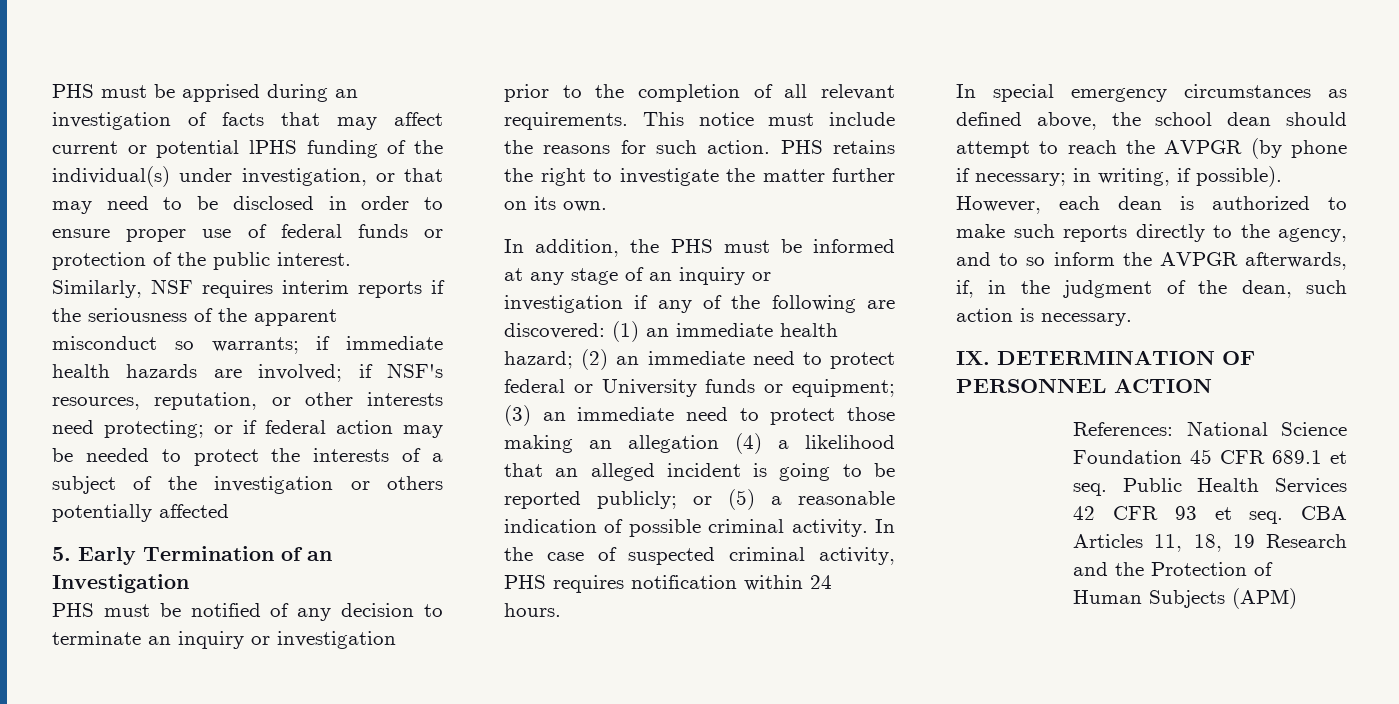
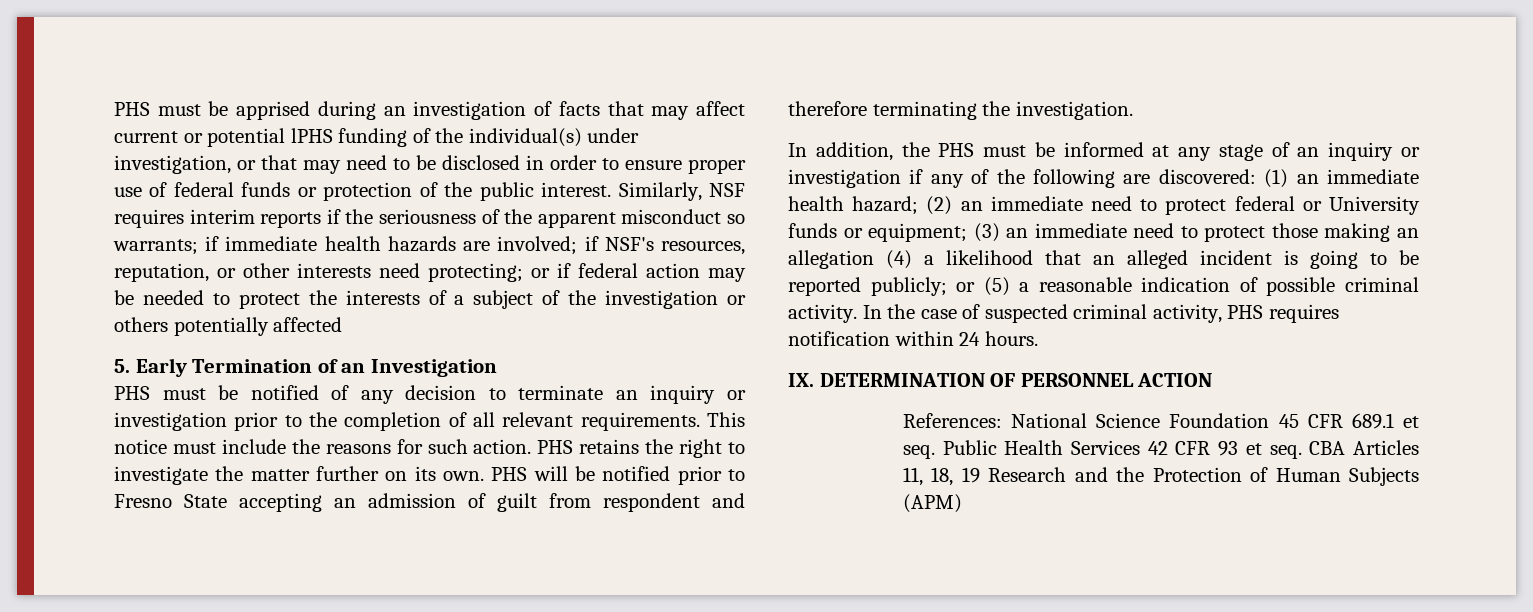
(607, 206) none -> [491,466,745,485] [114,493,745,512] [788,101,1133,120] PHS will be notified prior to Fresno State accepting an admission of guilt from respondent and therefore terminating the investigation.
[956,84,1347,102] [956,112,1347,130] [956,138,1347,159] [956,166,1282,187] [956,196,1347,214] [956,224,1347,242] [956,252,1347,270] [956,280,1347,298] [956,308,1132,326] // In special emergency circumstances as defined above, the school dean should attempt to reach the AVPGR (by phone if necessary; in writing, if possible). However, each dean is authorized to make such reports directly to the agency, and to so inform the AVPGR afterwards, if, in the judgment of the dean, such action is necessary. -> (1038, 338) none

